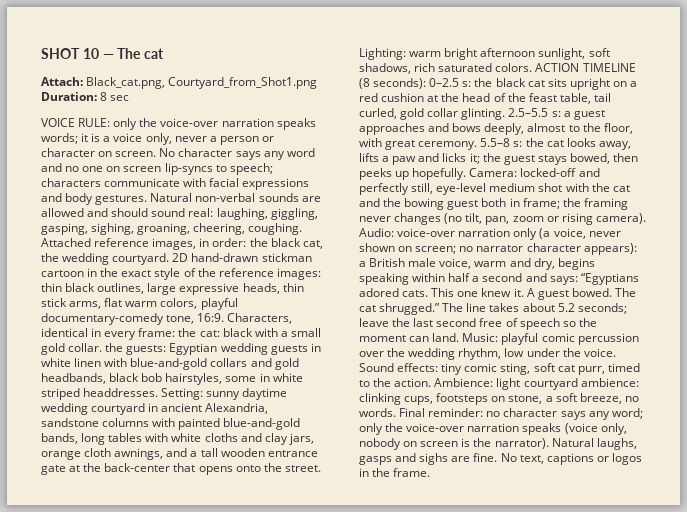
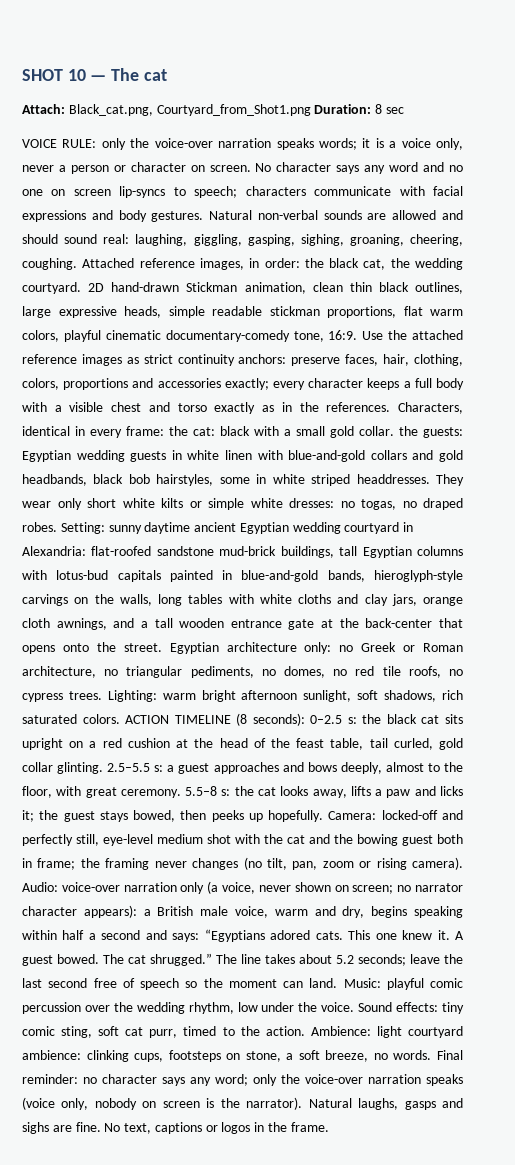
[261,253,312,262] [41,268,321,280] stickman cartoon in the exact style of the reference images: -> [186,282,343,294] Stickman animation, clean
[282,283,304,292] [41,298,102,309] thin stick arms, -> [168,306,396,318] simple readable stickman proportions,
(238, 304) none -> [105,330,161,340] cinematic
(225, 317) none -> [362,330,463,340] [22,354,464,366] [22,378,464,390] [22,402,391,414] Use the attached reference images as strict continuity anchors: preserve faces, hair, clothing, colors, proportions and accessories exactly; every character keeps a full body with a visible chest and torso exactly as in the references.
(159, 392) none -> [436,474,465,486] [22,498,463,510] [22,522,57,532] They wear only short white kilts or simple white dresses: no togas, no draped robes.
(288, 394) none -> [194,522,289,534] ancient Egyptian
[161,403,269,414] [41,418,301,430] [41,433,78,444] ancient Alexandria, sandstone columns with painted blue-and-gold bands, -> [22,546,463,558] [22,570,463,582] [22,594,152,606] Alexandria: flat-roofed sandstone mud-brick buildings, tall Egyptian columns with lotus-bud capitals painted in blue-and-gold bands, hieroglyph-style carvings on the walls,
(321, 468) none -> [169,642,463,654] [22,666,463,678] [22,691,102,702] Egyptian architecture only: no Greek or Roman architecture, no triangular pediments, no domes, no red tile roofs, no cypress trees.

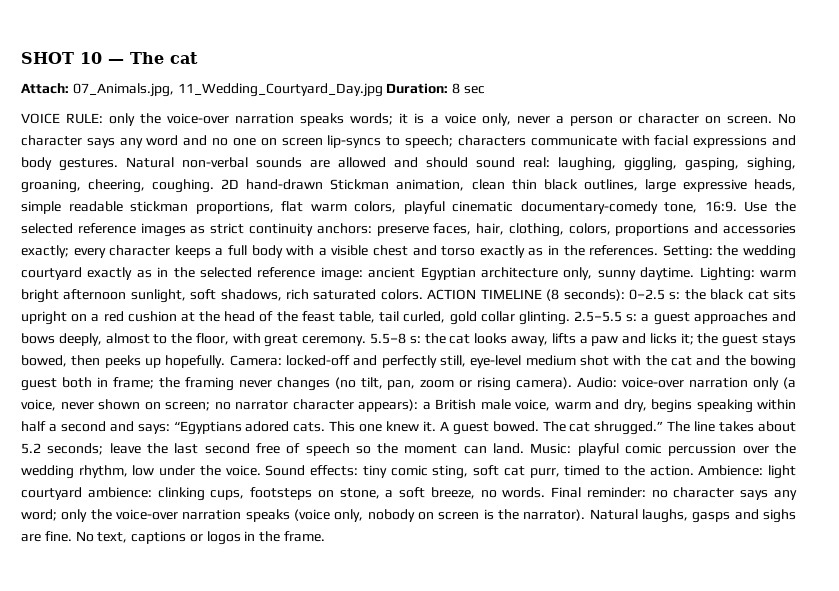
[68,104,311,116] Black_cat.png, Courtyard_from_Shot1.png -> [72,83,383,97] 07_Animals.jpg, 11_Wedding_Courtyard_Day.jpg
[82,258,464,270] [22,282,81,294] Attached reference images, in order: the black cat, the wedding courtyard. -> (215, 186) none
[412,330,463,340] attached -> [21,223,73,234] selected
[398,402,463,414] [22,426,463,438] [22,450,464,462] [22,474,465,486] [22,498,463,510] [22,522,414,534] [22,546,463,558] [22,570,463,582] [22,594,463,606] [22,618,463,630] [22,642,463,654] [22,666,463,678] [22,691,102,702] Characters, identical in every frame: the cat: black with a small gold collar. the guests: Egyptian wedding guests in white linen with blue-and-gold collars and gold headbands, black bob hairstyles, some in white striped headdresses. They wear only short white kilts or simple white dresses: no togas, no draped robes. Setting: sunny daytime ancient Egyptian wedding courtyard in Alexandria: flat-roofed sandstone mud-brick buildings, tall Egyptian columns with lotus-bud capitals painted in blue-and-gold bands, hieroglyph-style carvings on the walls, long tables with white cloths and clay jars, orange cloth awnings, and a tall wooden entrance gate at the back-center that opens onto the street. Egyptian architecture only: no Greek or Roman architecture, no triangular pediments, no domes, no red tile roofs, no cypress trees. -> [662,245,797,259] [21,267,695,281] Setting: the wedding courtyard exactly as in the selected reference image: ancient Egyptian architecture only, sunny daytime.

